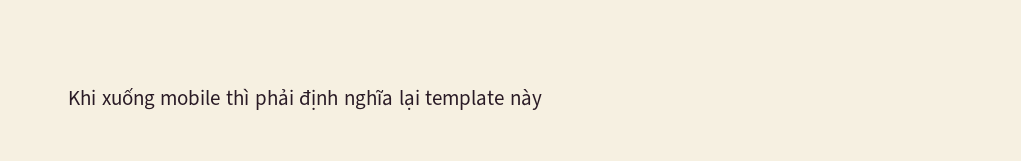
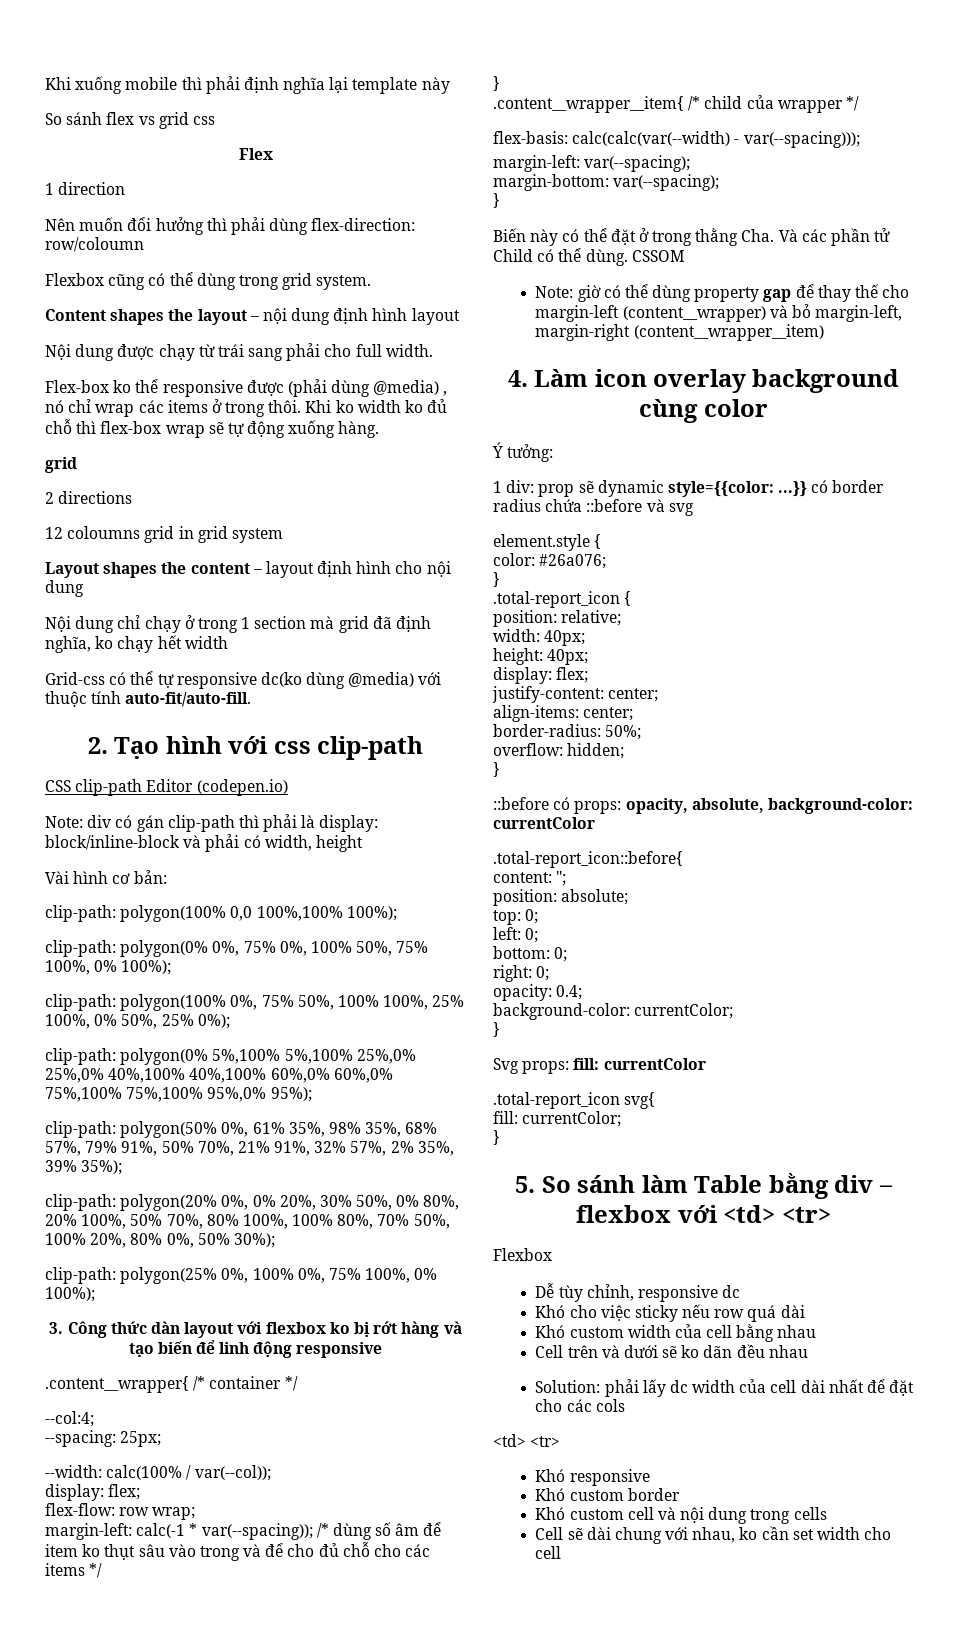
(543, 99) none -> [45,112,215,129] [238,148,273,160] [45,182,126,195] [45,217,416,235] [45,237,144,252] [45,272,372,290] [45,308,460,325] [45,343,433,361] [45,379,448,397] [45,399,448,417] [45,419,380,438] [45,457,77,473] [45,491,133,504] [45,526,283,543] [45,561,451,578] [45,580,84,597] [45,615,432,633] [45,635,228,653] [45,671,442,689] [45,691,252,707] [87,736,424,760] [45,779,288,796] [45,814,379,832] [45,834,363,852] [45,870,167,884] [45,905,397,922] [45,940,429,957] [45,960,172,975] [45,994,465,1011] [45,1014,230,1029] [45,1048,416,1065] [45,1068,393,1083] [45,1087,312,1102] [45,1121,438,1138] [45,1141,454,1156] [45,1160,123,1175] [45,1194,460,1211] [45,1214,450,1229] [45,1233,275,1248] [45,1267,438,1284] [45,1287,95,1302] [49,1321,462,1338] [128,1340,383,1358] [45,1376,298,1393] [45,1411,94,1427] [45,1430,162,1447] [45,1465,271,1481] [45,1484,141,1501] [45,1503,196,1520] [45,1522,442,1540] [45,1542,431,1561] [45,1563,103,1578] [493,76,500,91] [493,95,859,113] [493,131,860,148] [493,155,691,172] [493,174,720,191] [493,193,500,208] [493,228,891,246] [493,248,685,266] [535,284,910,302] [535,304,903,322] [535,324,824,341] [507,369,900,393] [639,399,768,423] [492,442,554,462] [493,480,885,497] [493,499,694,516] [493,534,602,551] [493,553,607,569] [493,572,500,587] [493,591,632,608] [493,610,622,627] [493,629,586,646] [493,648,589,665] [493,667,589,684] [492,686,659,703] [493,705,634,722] [493,724,642,740] [493,743,625,759] [493,762,500,777] [493,797,913,814] [493,817,595,829] [493,851,683,868] [493,871,567,886] [493,889,629,906] [493,909,539,925] [493,927,539,943] [493,946,568,962] [493,965,550,982] [493,984,583,1001] [493,1003,734,1020] [493,1022,500,1037] [493,1058,706,1074] [493,1092,656,1109] [493,1111,622,1127] [493,1130,500,1145] [515,1173,893,1199] [576,1205,831,1223] [493,1248,552,1261] [535,1283,741,1302] [535,1304,805,1322] [535,1324,817,1342] [535,1344,808,1358] [535,1379,915,1397] [535,1399,625,1412] [493,1434,561,1447] [535,1469,650,1486] [535,1488,680,1501] [535,1507,827,1524] [535,1526,892,1544] [535,1546,562,1559] // So sánh flex vs grid css // Flex // 1 direction // Nên muốn đổi hưởng thì phải dùng flex-direction: row/coloumn // Flexbox cũng có thể dùng trong grid system. // Content shapes the layout – nội dung định hình layout // Nội dung được chạy từ trái sang phải cho full width. // Flex-box ko thể responsive được (phải dùng @media) , nó chỉ wrap các items ở trong thôi. Khi ko width ko đủ chỗ thì flex-box wrap sẽ tự động xuống hàng. // grid // 2 directions // 12 coloumns grid in grid system // Layout shapes the content – layout định hình cho nội dung // Nội dung chỉ chạy ở trong 1 section mà grid đã định nghĩa, ko chạy hết width // Grid-css có thể tự responsive dc(ko dùng @media) với thuộc tính auto-fit/auto-fill. // 2. Tạo hình với css clip-path // CSS clip-path Editor (codepen.io) // Note: div có gán clip-path thì phải là display: block/inline-block và phải có width, height // Vài hình cơ bản: // clip-path: polygon(100% 0,0 100%,100% 100%); // clip-path: polygon(0% 0%, 75% 0%, 100% 50%, 75% 100%, 0% 100%); // clip-path: polygon(100% 0%, 75% 50%, 100% 100%, 25% 100%, 0% 50%, 25% 0%); // clip-path: polygon(0% 5%,100% 5%,100% 25%,0% 25%,0% 40%,100% 40%,100% 60%,0% 60%,0% 75%,100% 75%,100% 95%,0% 95%); // clip-path: polygon(50% 0%, 61% 35%, 98% 35%, 68% 57%, 79% 91%, 50% 70%, 21% 91%, 32% 57%, 2% 35%, 39% 35%); // clip-path: polygon(20% 0%, 0% 20%, 30% 50%, 0% 80%, 20% 100%, 50% 70%, 80% 100%, 100% 80%, 70% 50%, 100% 20%, 80% 0%, 50% 30%); // clip-path: polygon(25% 0%, 100% 0%, 75% 100%, 0% 100%); // 3. Công thức dàn layout với flexbox ko bị rớt hàng và tạo biến để linh động responsive // .content__wrapper{ /* container */ // --col:4; // --spacing: 25px; // --width: calc(100% / var(--col)); // display: flex; // flex-flow: row wrap; // margin-left: calc(-1 * var(--spacing)); /* dùng số âm để item ko thụt sâu vào trong và để cho đủ chỗ cho các items */ // } // .content__wrapper__item{ /* child của wrapper */ // flex-basis: calc(calc(var(--width) - var(--spacing))); // margin-left: var(--spacing); // margin-bottom: var(--spacing); // } // Biến này có thể đặt ở trong thằng Cha. Và các phần tử Child có thể dùng. CSSOM // Note: giờ có thể dùng property gap để thay thế cho margin-left (content__wrapper) và bỏ margin-left, margin-right (content__wrapper__item) // 4. Làm icon overlay background cùng color // Ý tưởng: // 1 div: prop sẽ dynamic style={{color: ...}} có border radius chứa ::before và svg // element.style { // color: #26a076; // } // .total-report_icon { // position: relative; // width: 40px; // height: 40px; // display: flex; // justify-content: center; // align-items: center; // border-radius: 50%; // overflow: hidden; // } // ::before có props: opacity, absolute, background-color: currentColor // .total-report_icon::before{ // content: ''; // position: absolute; // top: 0; // left: 0; // bottom: 0; // right: 0; // opacity: 0.4; // background-color: currentColor; // } // Svg props: fill: currentColor // .total-report_icon svg{ // fill: currentColor; // } // 5. So sánh làm Table bằng div – flexbox với <td> <tr> // Flexbox // Dễ tùy chỉnh, responsive dc // Khó cho việc sticky nếu row quá dài // Khó custom width của cell bằng nhau // Cell trên và dưới sẽ ko dãn đều nhau // Solution: phải lấy dc width của cell dài nhất để đặt cho các cols // <td> <tr> // Khó responsive // Khó custom border // Khó custom cell và nội dung trong cells // Cell sẽ dài chung với nhau, ko cần set width cho cell

